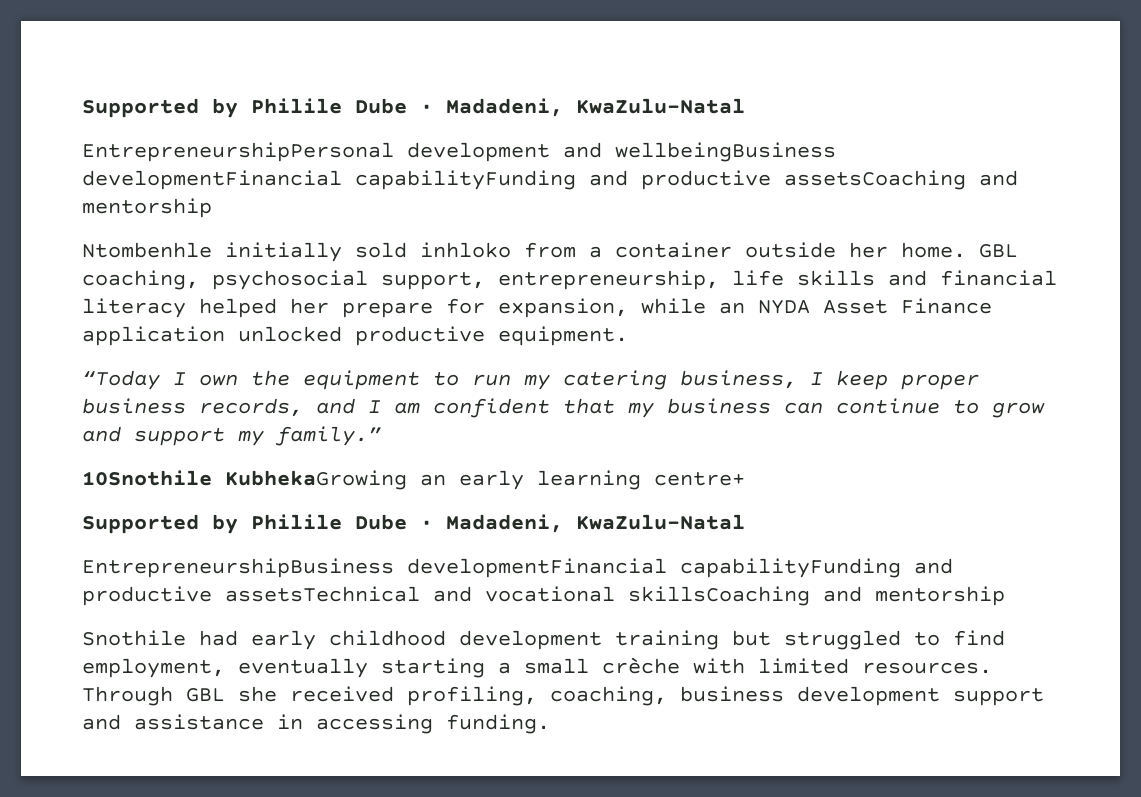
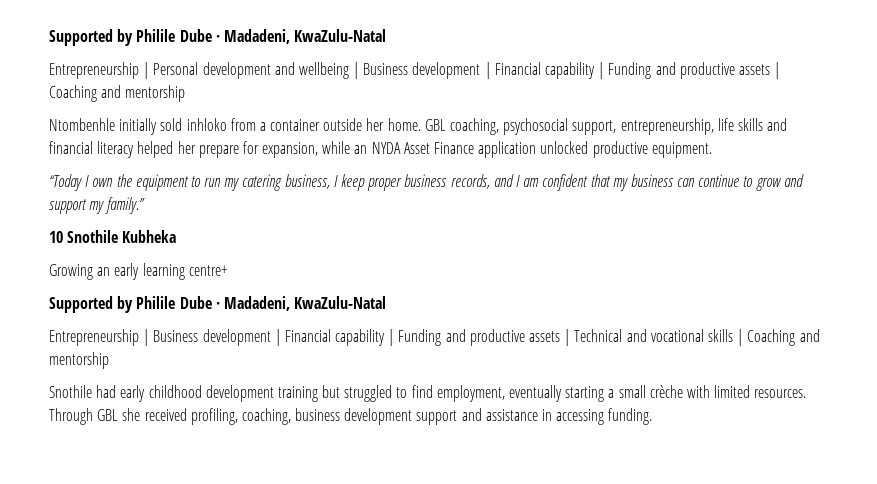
[82,98,745,118] [82,142,836,162] [82,170,966,190] Supported by Philile Dube · Madadeni, KwaZulu-Natal // EntrepreneurshipPersonal development and wellbeingBusiness developmentFinancial capabilityFunding and productive assetsCoaching -> [49,29,387,46] [49,62,781,79] [49,85,97,102] Supported by Philile Dube · Madadeni, KwaZulu-Natal // Entrepreneurship | Personal development and wellbeing | Business development | Financial capability | Funding and productive assets | Coaching
[82,470,407,490] 10Snothile KubhekaGrowing -> [49,230,177,243] [49,264,93,280] 10 Snothile Kubheka // Growing
[82,558,953,578] [82,586,810,606] EntrepreneurshipBusiness developmentFinancial capabilityFunding and productive assetsTechnical and vocational skillsCoaching -> [49,329,796,346] Entrepreneurship | Business development | Financial capability | Funding and productive assets | Technical and vocational skills | Coaching

